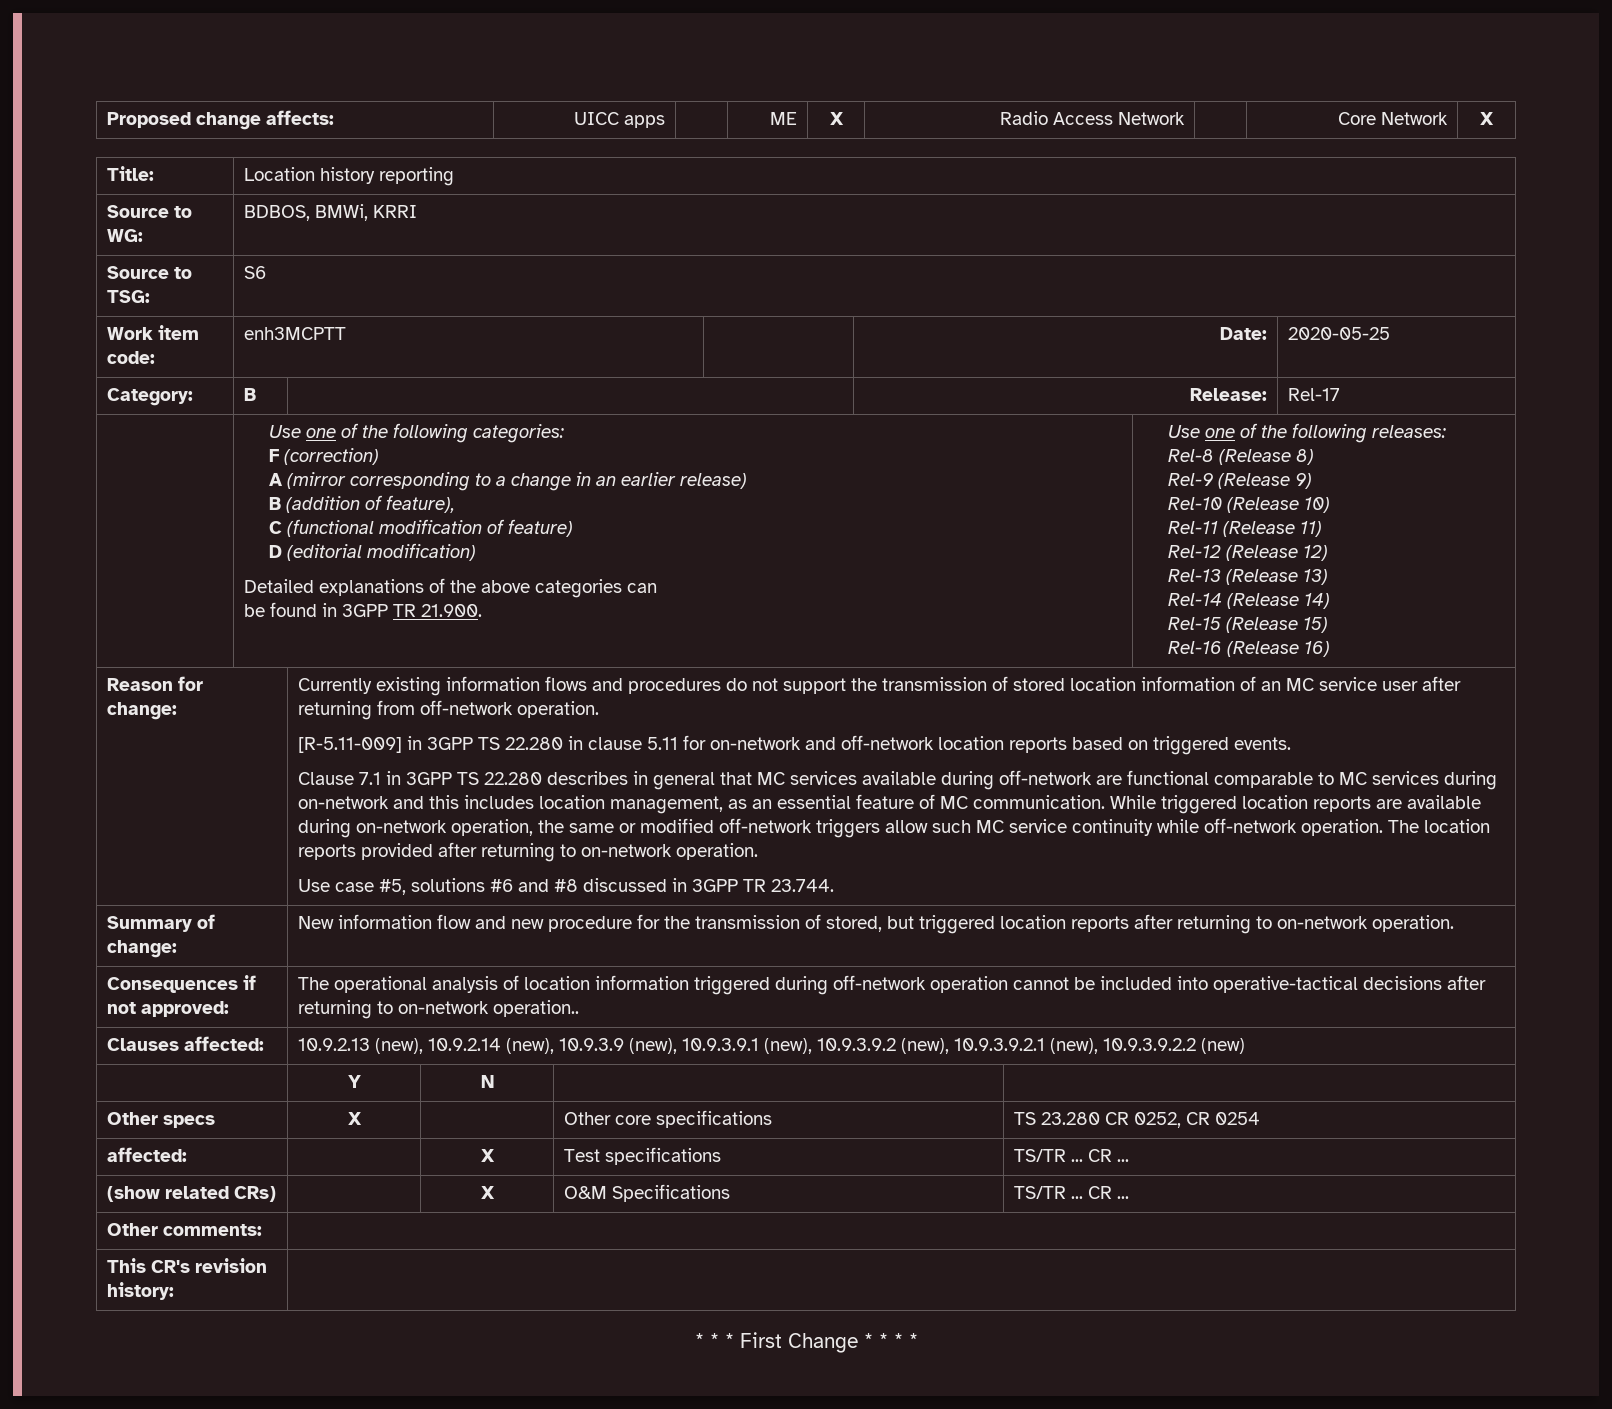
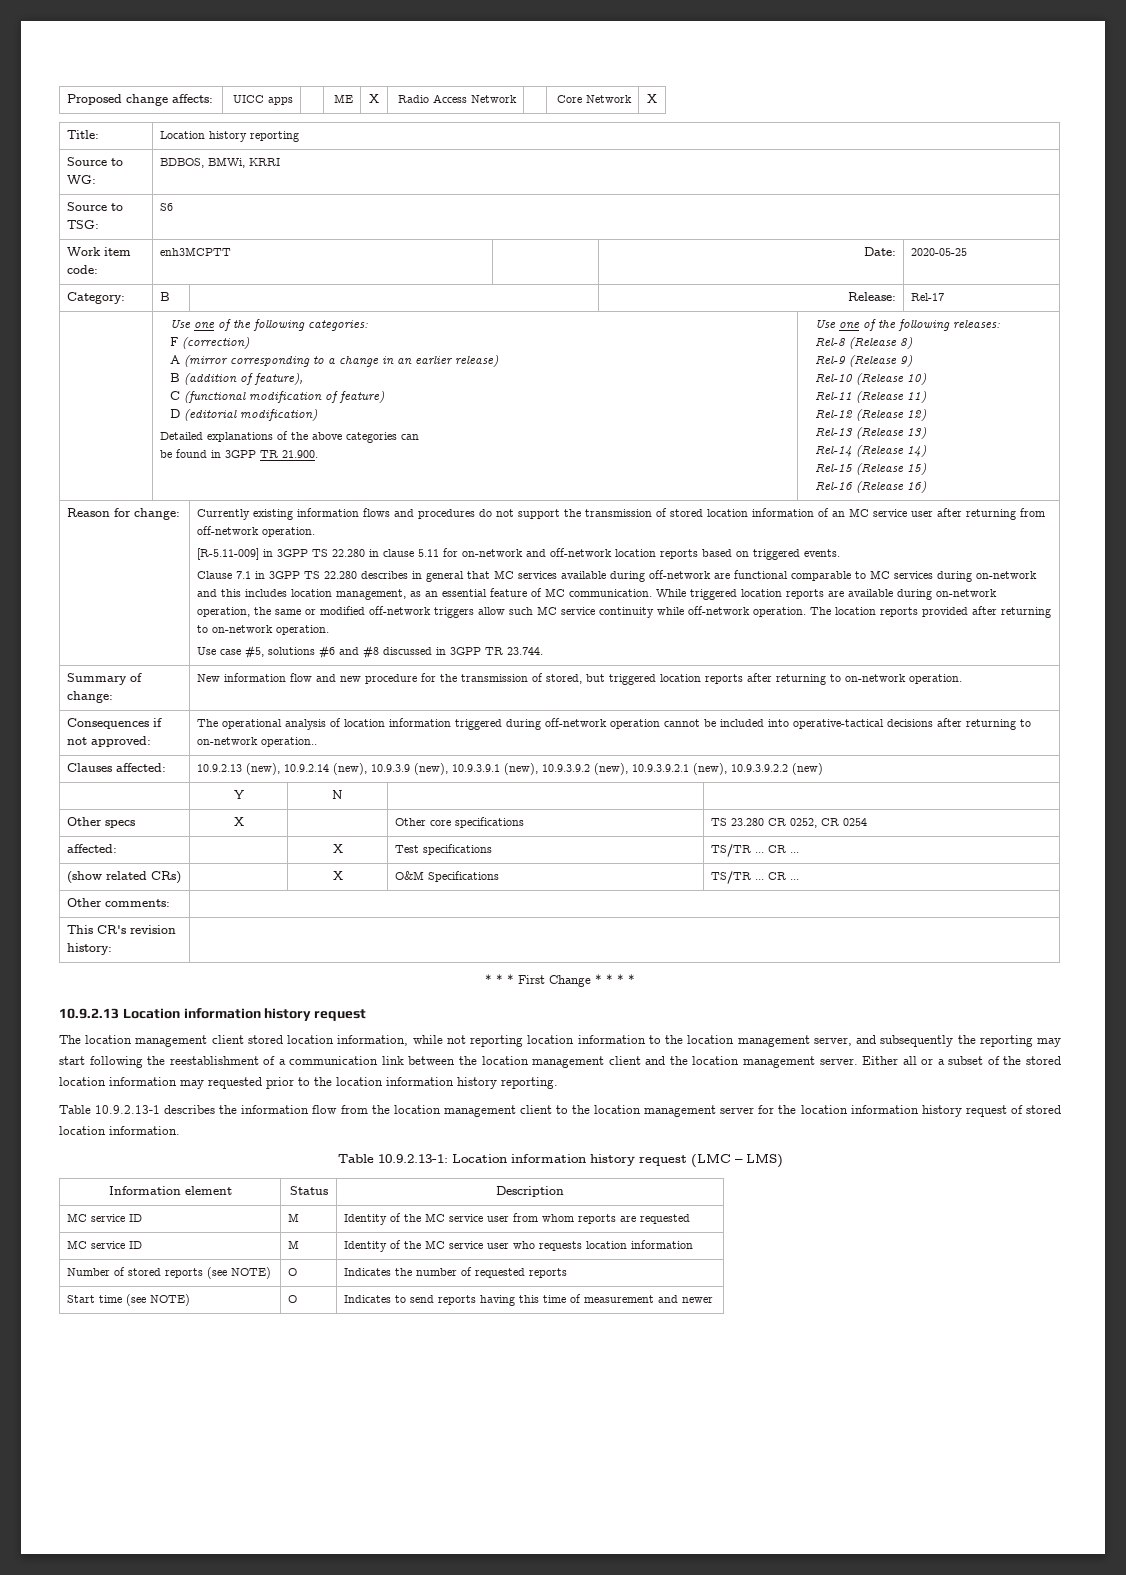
(918, 1340) none -> [59,1008,367,1021] [59,1035,1061,1047] [59,1056,1061,1068] [59,1077,558,1089] [59,1105,1061,1117] [59,1126,180,1135] [337,1153,783,1168] [108,1186,232,1195] [289,1186,328,1195] [496,1186,564,1197] [67,1213,143,1222] [288,1213,300,1222] [344,1213,691,1225] [67,1240,143,1249] [288,1240,300,1249] [344,1240,694,1252] [67,1267,272,1279] [288,1268,298,1276] [344,1267,568,1278] [67,1294,191,1306] [288,1295,298,1303] [344,1294,714,1306] // 10.9.2.13 Location information history request // The location management client stored location information, while not reporting location information to the location management server, and subsequently the reporting may start following the reestablishment of a communication link between the location management client and the location management server. Either all or a subset of the stored location information may requested prior to the location information history reporting. // Table 10.9.2.13-1 describes the information flow from the location management client to the location management server for the location information history request of stored location information. // Table 10.9.2.13-1: Location information history request (LMC – LMS) // Information element | Status | Description // MC service ID | M | Identity of the MC service user from whom reports are requested // MC service ID | M | Identity of the MC service user who requests location information // Number of stored reports (see NOTE) | O | Indicates the number of requested reports // Start time (see NOTE) | O | Indicates to send reports having this time of measurement and newer

